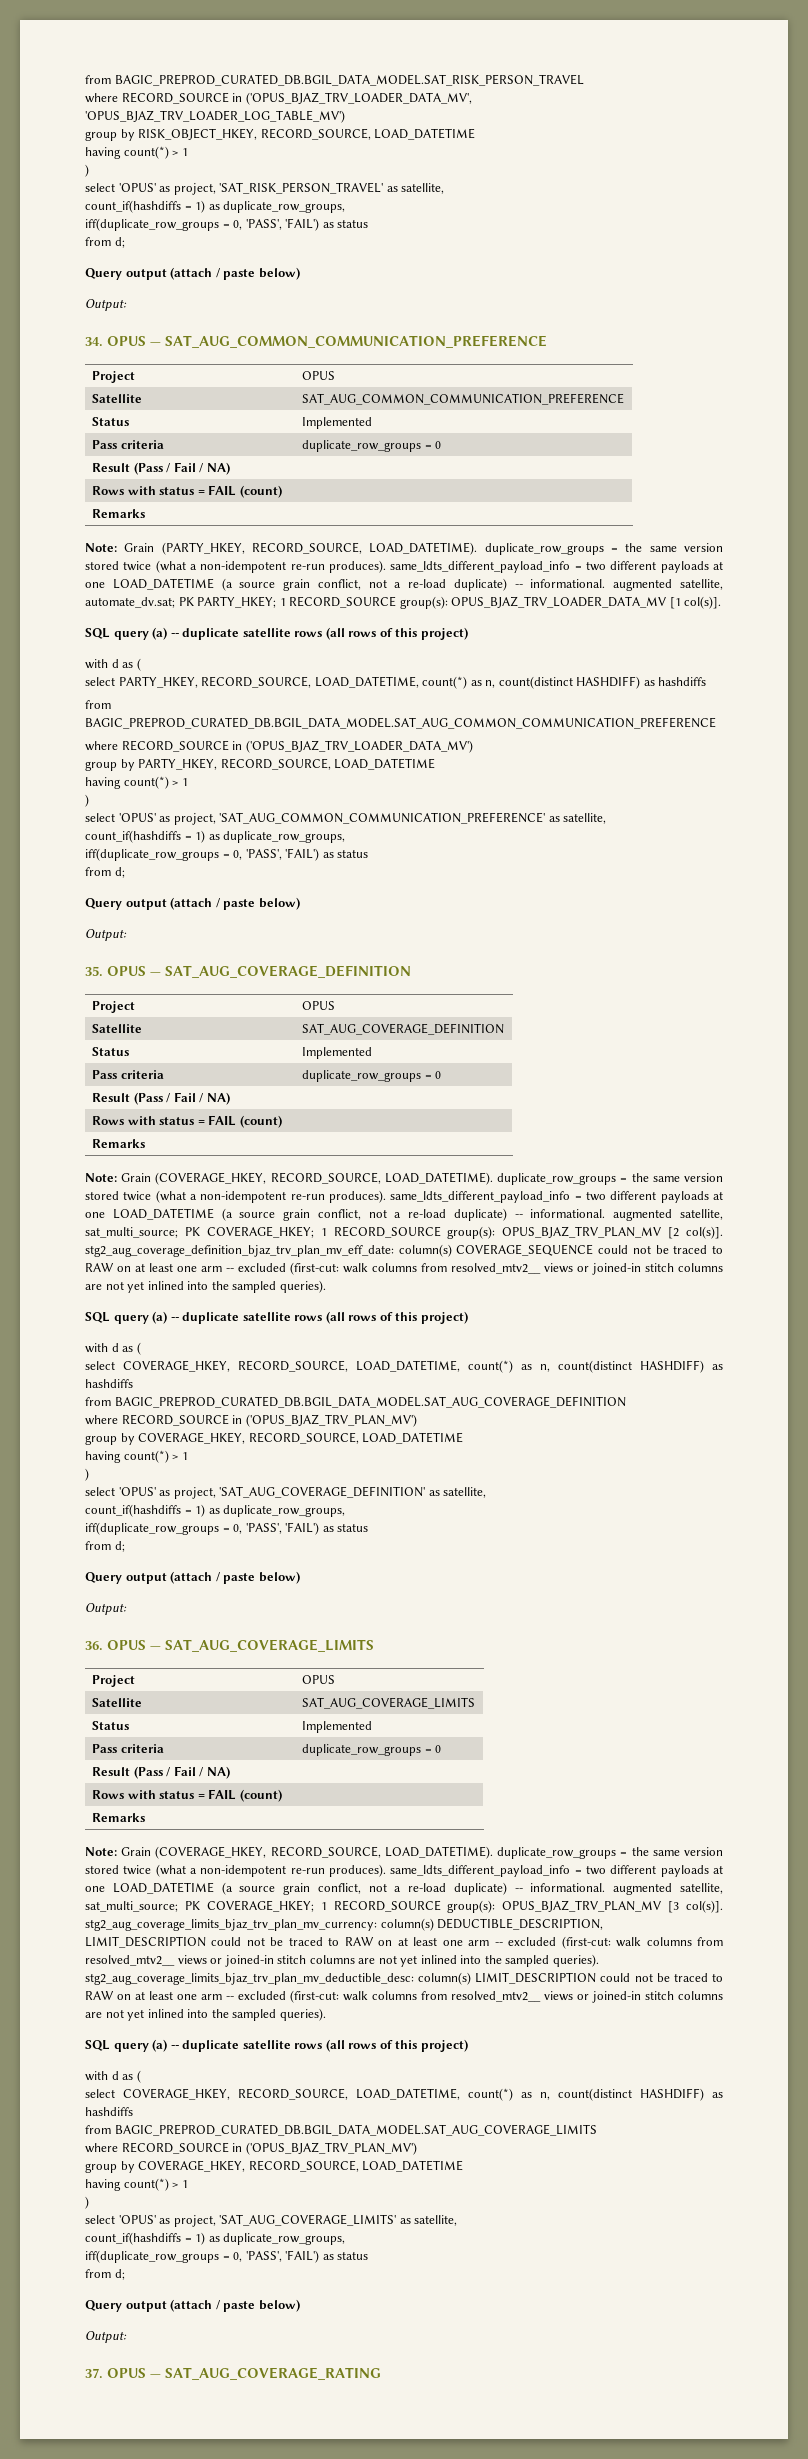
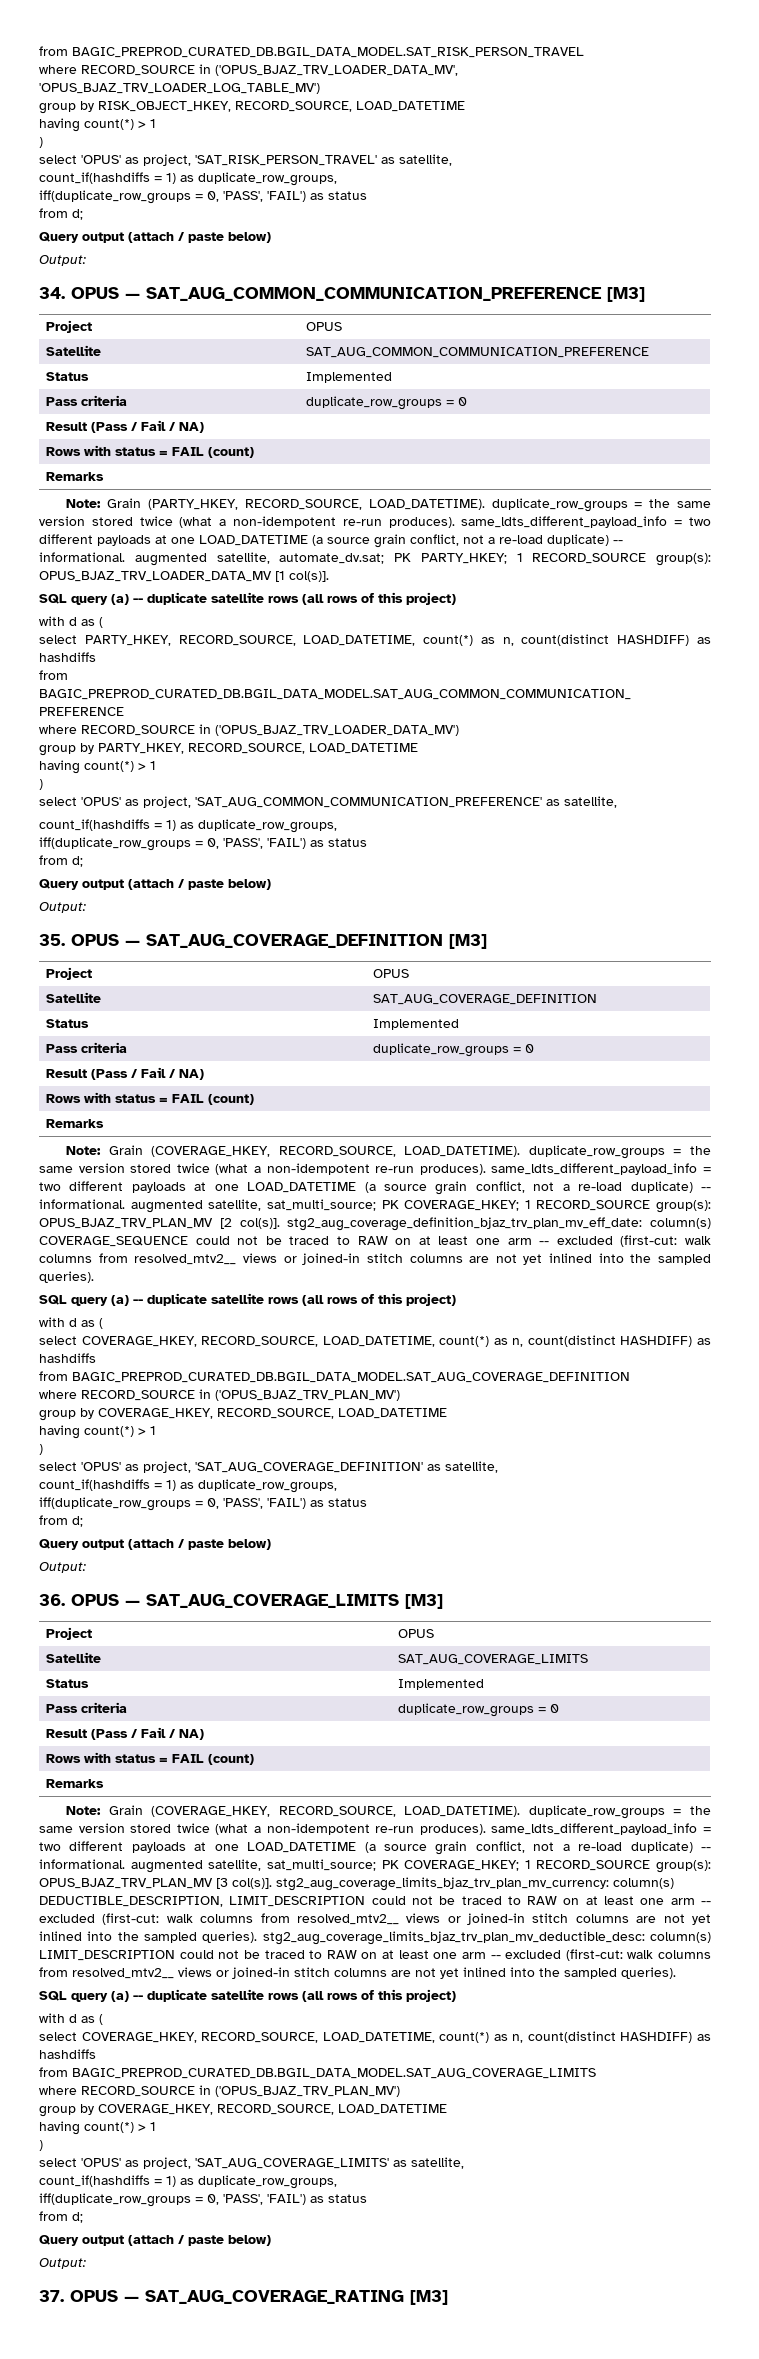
(547, 341) none -> [607,287,645,302] [M3]
(411, 971) none -> [449,934,487,949] [M3]
(374, 1645) none -> [405,1594,443,1609] [M3]
(381, 2373) none -> [410,2290,448,2305] [M3]

